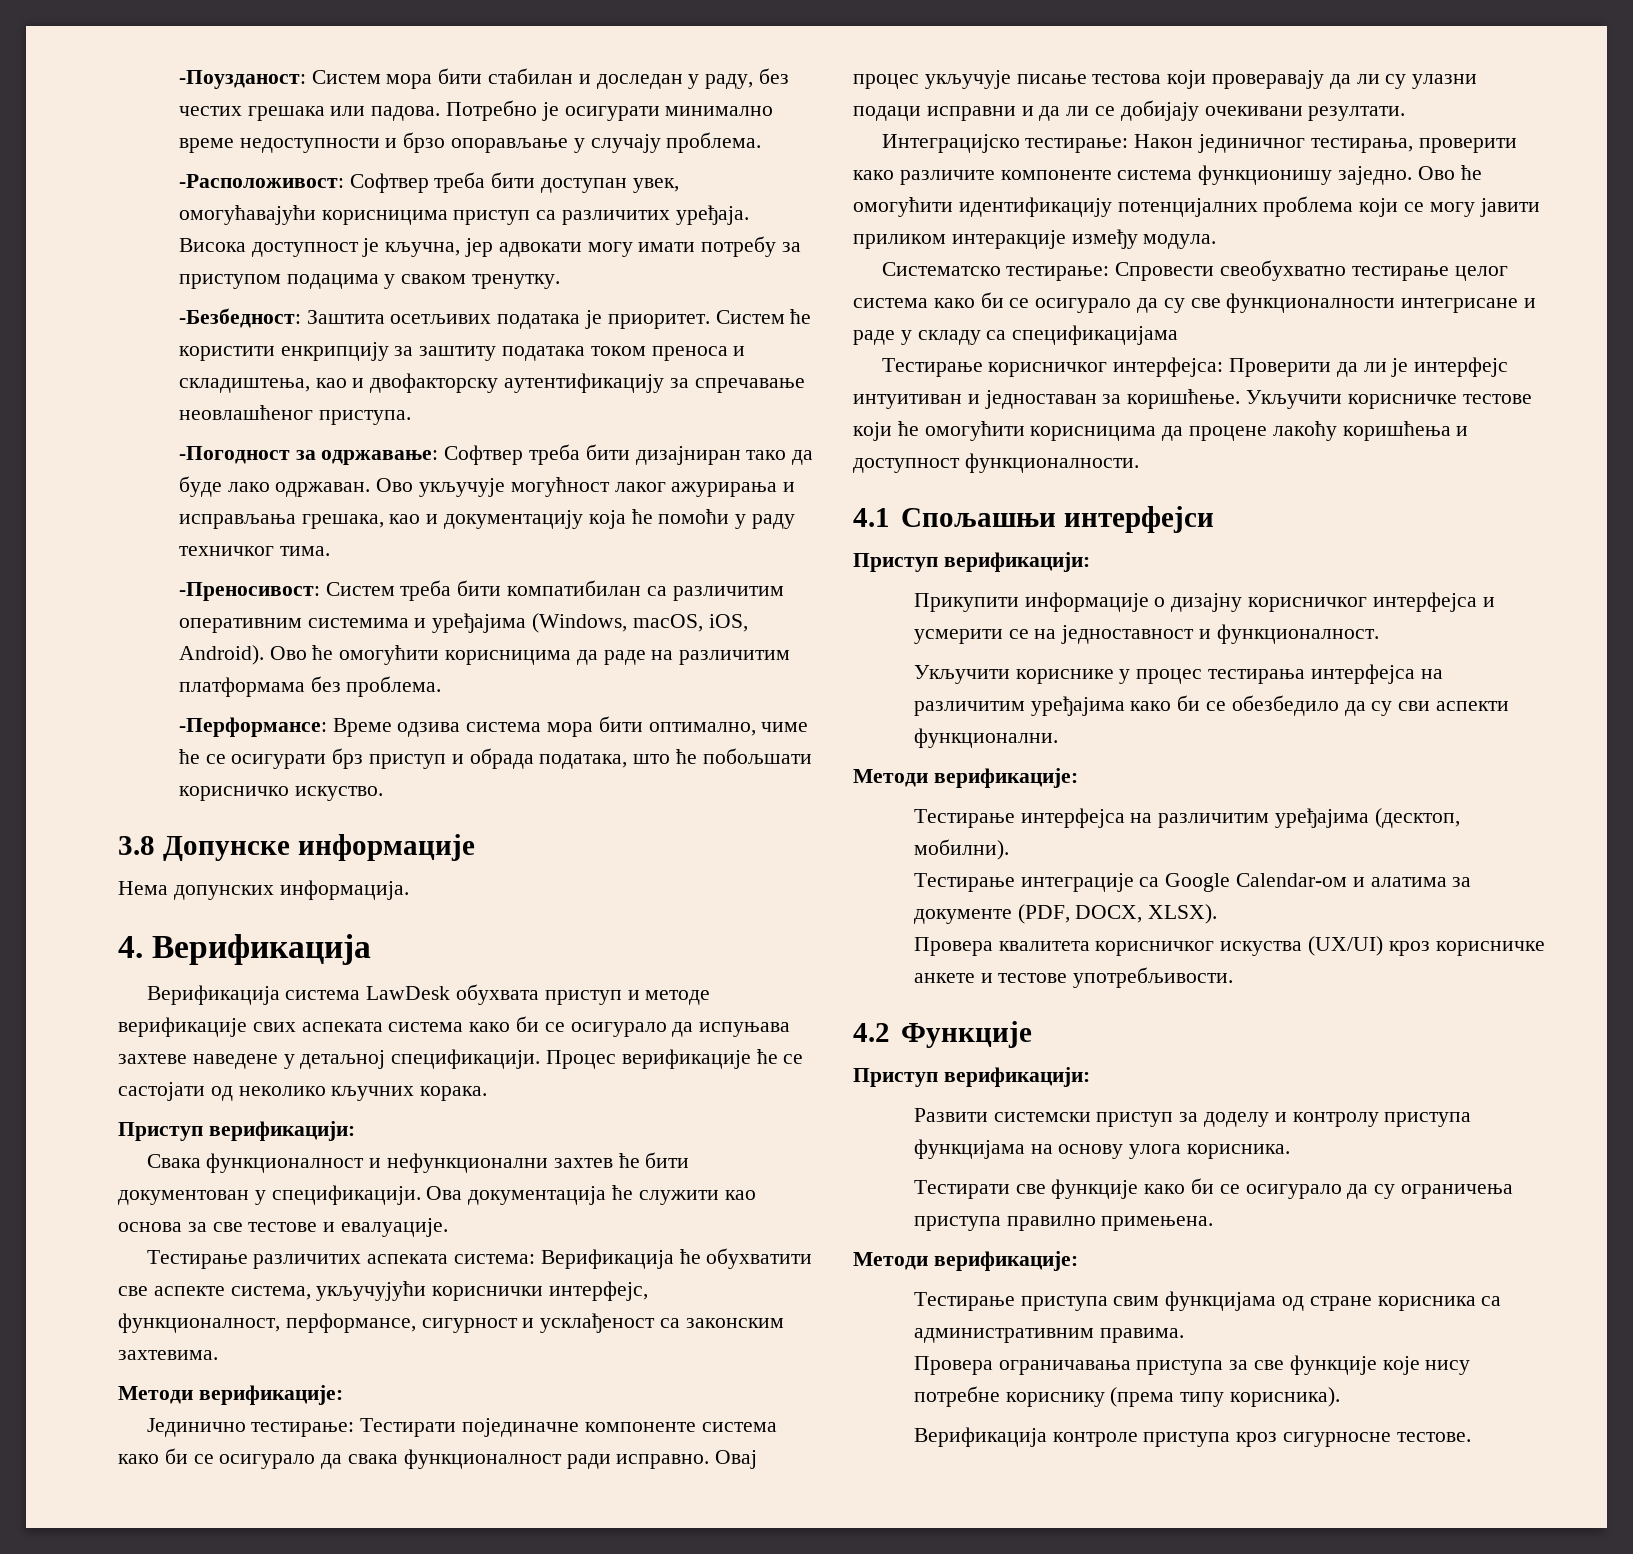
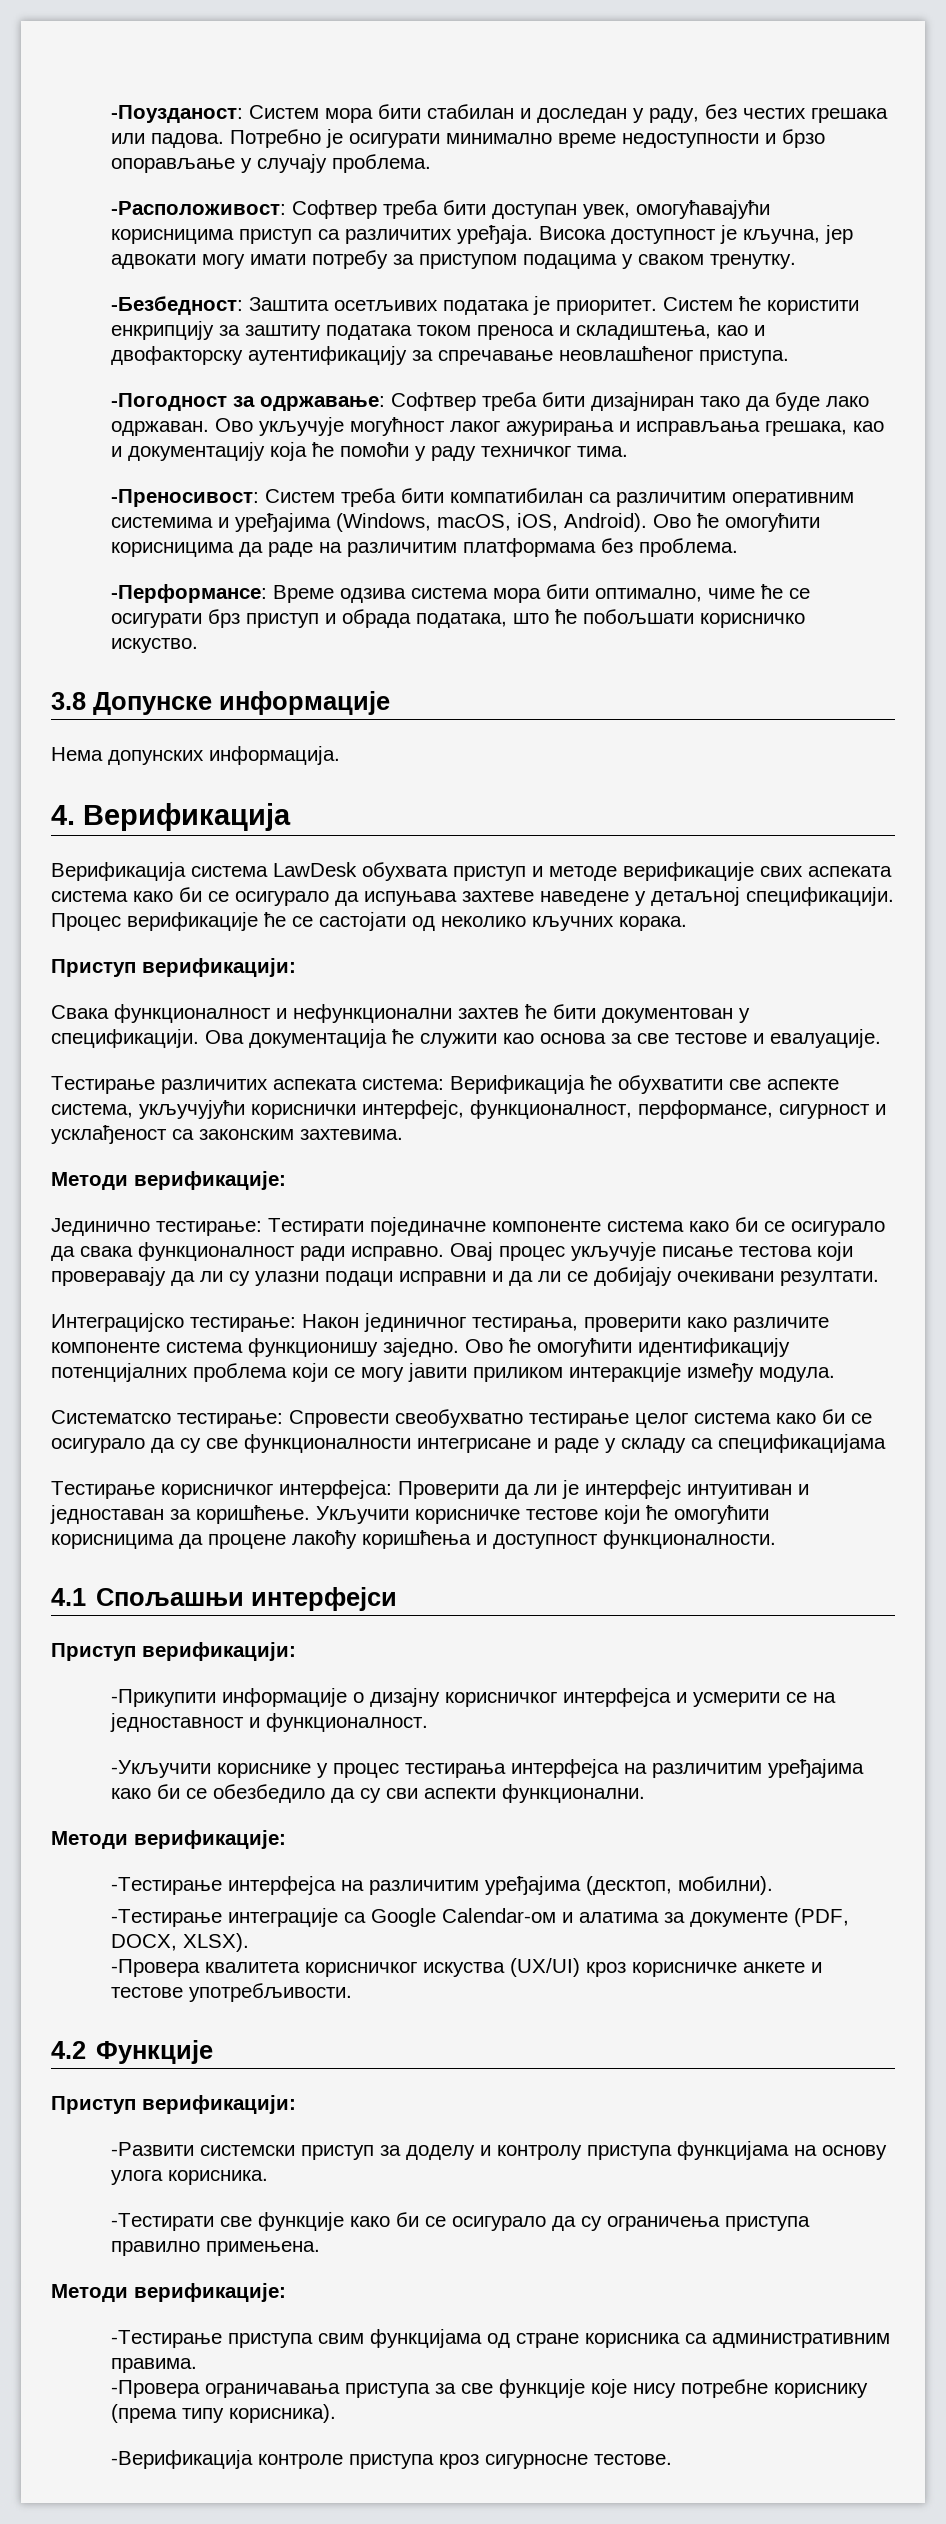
[913,593,1019,612] Прикупити -> [111,1689,217,1707] -Прикупити
[913,665,1010,684] Укључити -> [111,1760,212,1778] -Укључити
[913,809,1015,828] Тестирање -> [111,1877,223,1895] -Тестирање
[913,873,1015,892] Тестирање -> [111,1909,223,1927] -Тестирање
[913,937,993,956] Провера -> [111,1959,201,1977] -Провера
[913,1108,988,1122] Развити -> [111,2142,195,2156] -Развити
[913,1180,1010,1199] Тестирати -> [111,2213,215,2231] -Тестирати
[913,1292,1015,1311] Тестирање -> [111,2330,223,2348] -Тестирање
[913,1356,993,1375] Провера -> [111,2380,201,2398] -Провера
[913,1427,1047,1447] Верификација -> [111,2450,254,2469] -Верификација

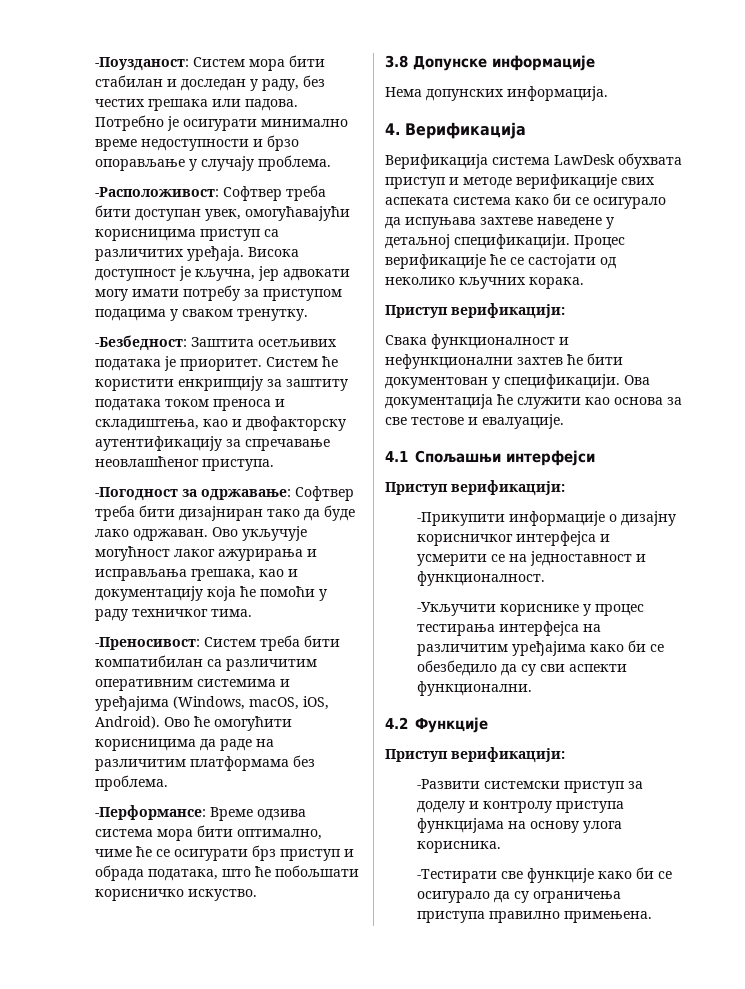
[51,1075,839,1094] [51,1100,886,1119] [51,1125,403,1144] [51,1171,286,1190] [51,1217,885,1236] [51,1242,853,1261] [51,1267,879,1286] [51,1313,829,1332] [51,1338,790,1357] [51,1363,835,1382] [51,1409,872,1428] [51,1434,886,1453] [51,1480,809,1499] [50,1505,769,1524] [51,1530,776,1549] // Тестирање различитих аспеката система: Верификација ће обухватити све аспекте система, укључујући кориснички интерфејс, функционалност, перформансе, сигурност и усклађеност са законским захтевима. // Методи верификације: // Јединично тестирање: Тестирати појединачне компоненте система како би се осигурало да свака функционалност ради исправно. Овај процес укључује писање тестова који проверавају да ли су улазни подаци исправни и да ли се добијају очекивани резултати. // Интеграцијско тестирање: Након јединичног тестирања, проверити како различите компоненте система функционишу заједно. Ово ће омогућити идентификацију потенцијалних проблема који се могу јавити приликом интеракције између модула. // Систематско тестирање: Спровести свеобухватно тестирање целог система како би се осигурало да су све функционалности интегрисане и раде у складу са спецификацијама // Тестирање корисничког интерфејса: Проверити да ли је интерфејс интуитиван и једноставан за коришћење. Укључити корисничке тестове који ће омогућити корисницима да процене лакоћу коришћења и доступност функционалности. -> (564, 421) none
[51,1830,286,1849] [111,1876,774,1895] [111,1908,850,1927] [111,1933,250,1952] [111,1958,823,1977] [111,1983,353,2002] // Методи верификације: // -Тестирање интерфејса на различитим уређајима (десктоп, мобилни). // -Тестирање интеграције са Google Calendar-ом и алатима за документе (PDF, DOCX, XLSX). // -Провера квалитета корисничког искуства (UX/UI) кроз корисничке анкете и тестове употребљивости. -> (533, 688) none
[51,2283,286,2302] [111,2329,891,2348] [111,2358,198,2373] [111,2379,869,2398] [111,2404,337,2423] [111,2450,673,2469] // Методи верификације: // -Тестирање приступа свим функцијама од стране корисника са административним правима. // -Провера ограничавања приступа за све функције које нису потребне кориснику (према типу корисника). // -Верификација контроле приступа кроз сигурносне тестове. -> (653, 917) none

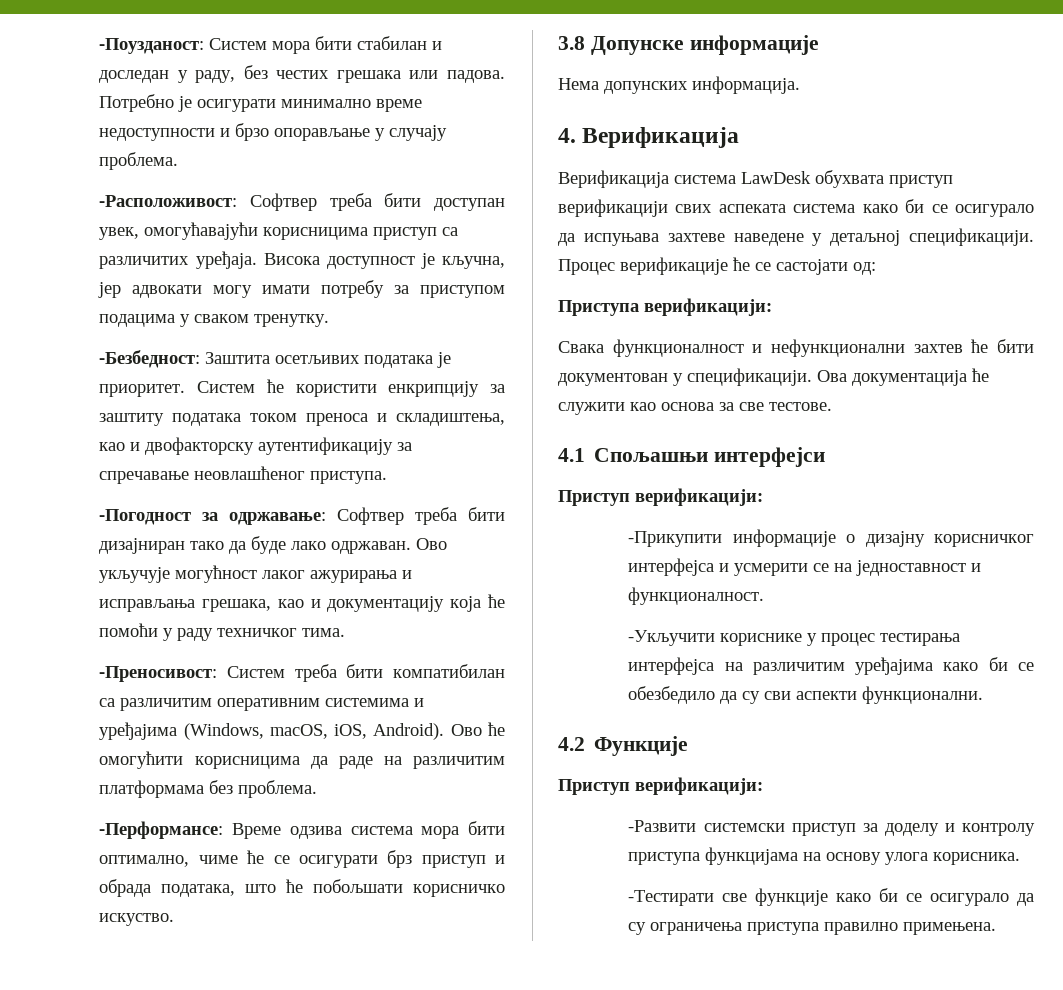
[449,174,617,189] и методе верификације -> [558,199,668,217] верификацији
[600,257,616,269] [385,277,584,289] [385,305,448,318] од неколико кључних корака. // Приступ -> [853,262,876,275] [558,300,639,316] од: // Приступа
[411,414,564,429] тестове и евалуације. -> [769,402,832,411] тестове.

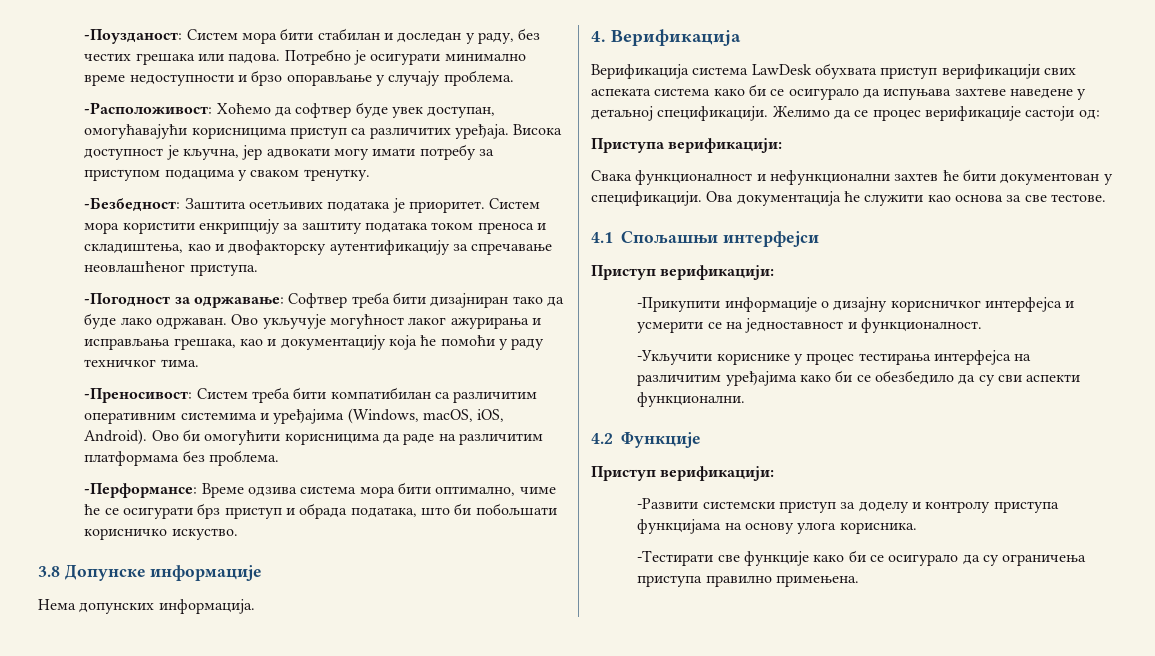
[250,193,505,211] [99,227,140,240] Софтвер треба бити доступан увек, -> [216,102,496,118] Хоћемо да софтвер буде увек доступан,
[266,379,284,393] ће -> [84,222,120,234] мора
[488,722,506,736] ће -> [182,429,200,441] би
[286,879,304,893] ће -> [454,503,472,515] би
[558,257,848,275] Процес верификације ће се састојати -> [772,106,1075,121] Желимо да се процес верификације састоји

